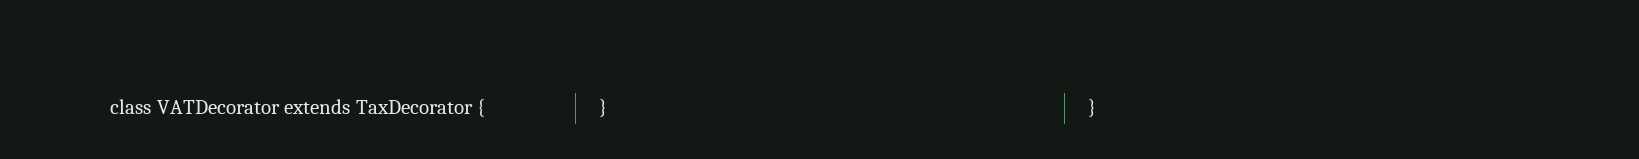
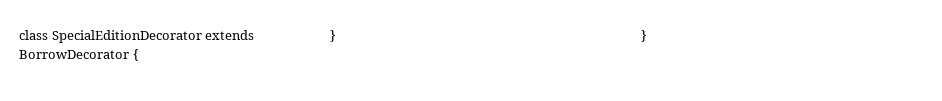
[156,99,473,114] VATDecorator extends TaxDecorator -> [51,30,255,43] [19,50,129,59] SpecialEditionDecorator extends BorrowDecorator

